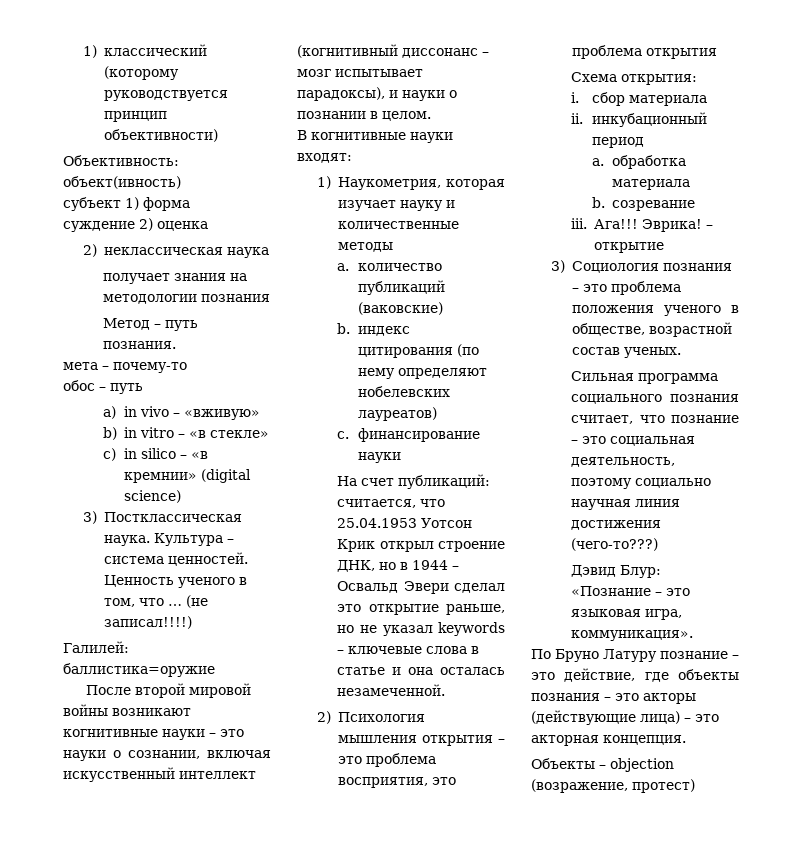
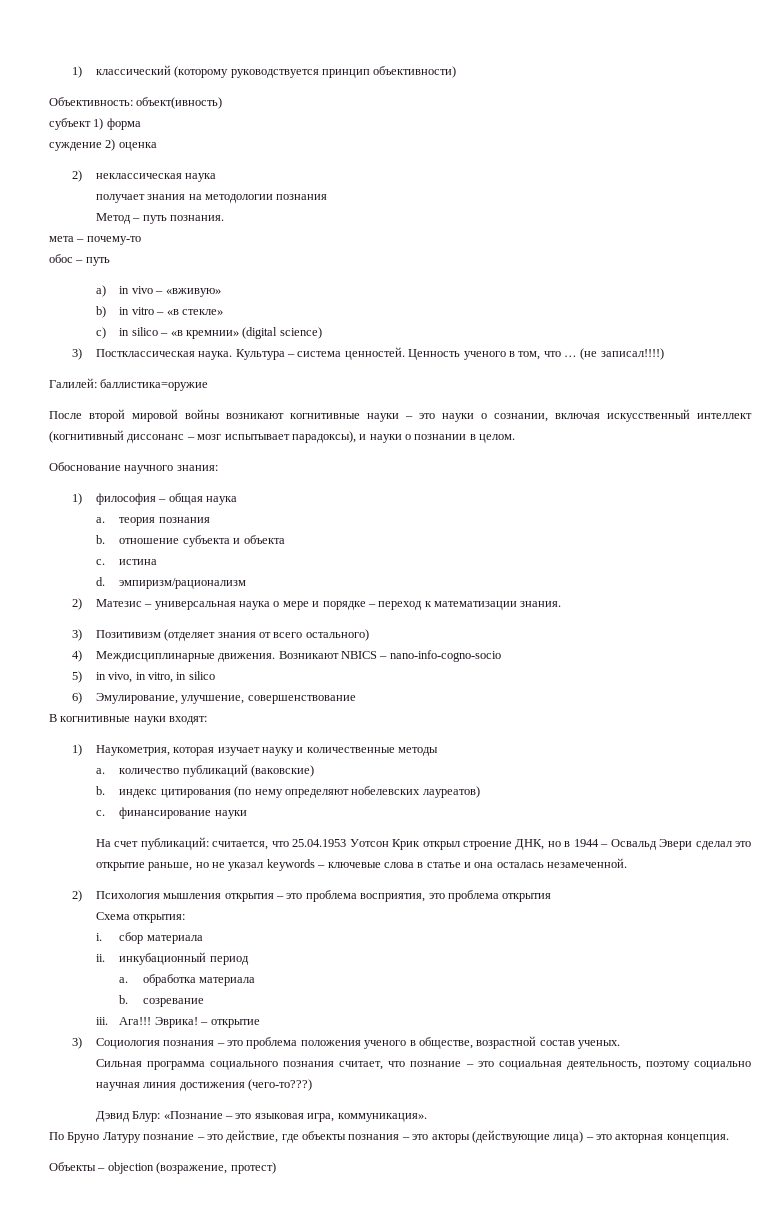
(431, 116) none -> [49,462,218,474] [72,493,238,505] [95,517,210,526] [95,535,285,547] [95,559,158,565] [95,577,247,589] [72,598,562,610] [72,629,369,641] [72,650,501,662] [72,671,215,683] [72,692,356,704] // Обоснование научного знания: // 1) философия – общая наука // a. теория познания // b. отношение субъекта и объекта // c. истина // d. эмпиризм/рационализм // 2) Матезис – универсальная наука о мере и порядке – переход к математизации знания. // 3) Позитивизм (отделяет знания от всего остального) // 4) Междисциплинарные движения. Возникают NBICS – nano-info-cogno-socio // 5) in vivo, in vitro, in silico // 6) Эмулирование, улучшение, совершенствование

